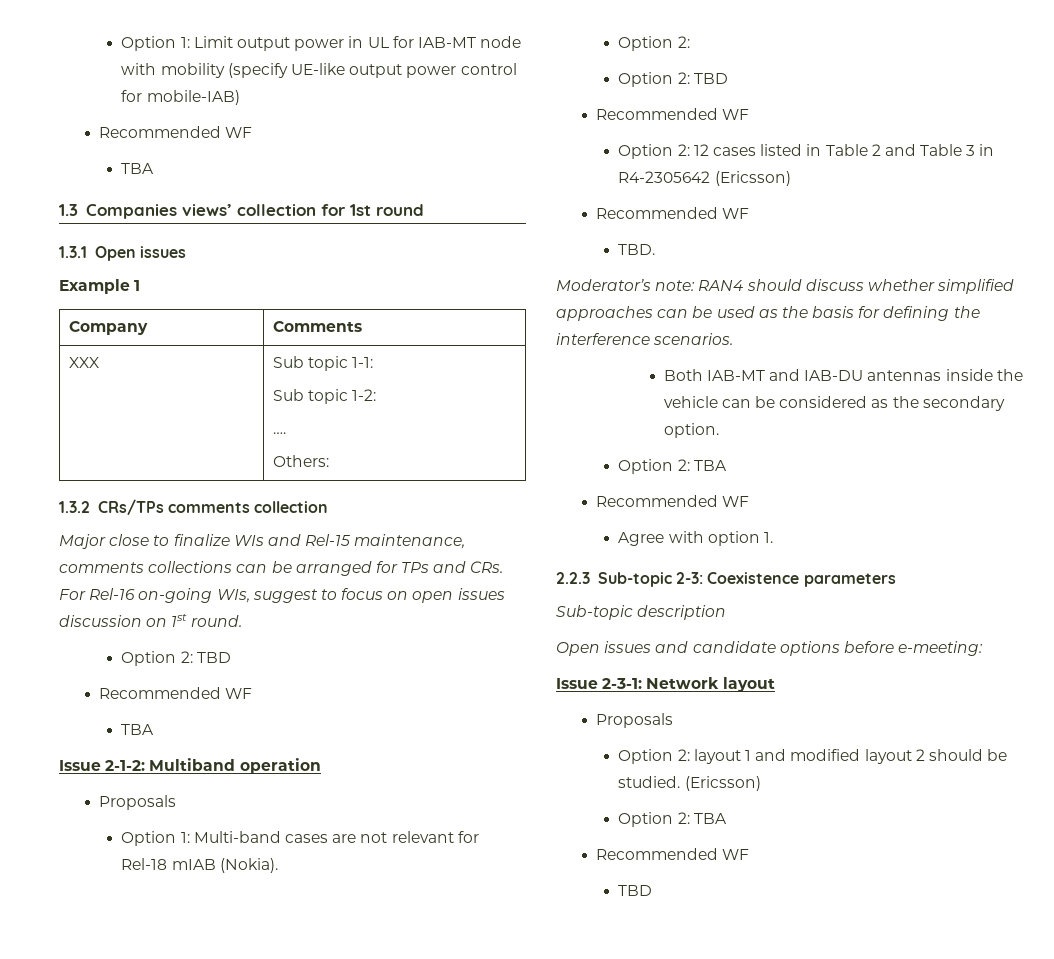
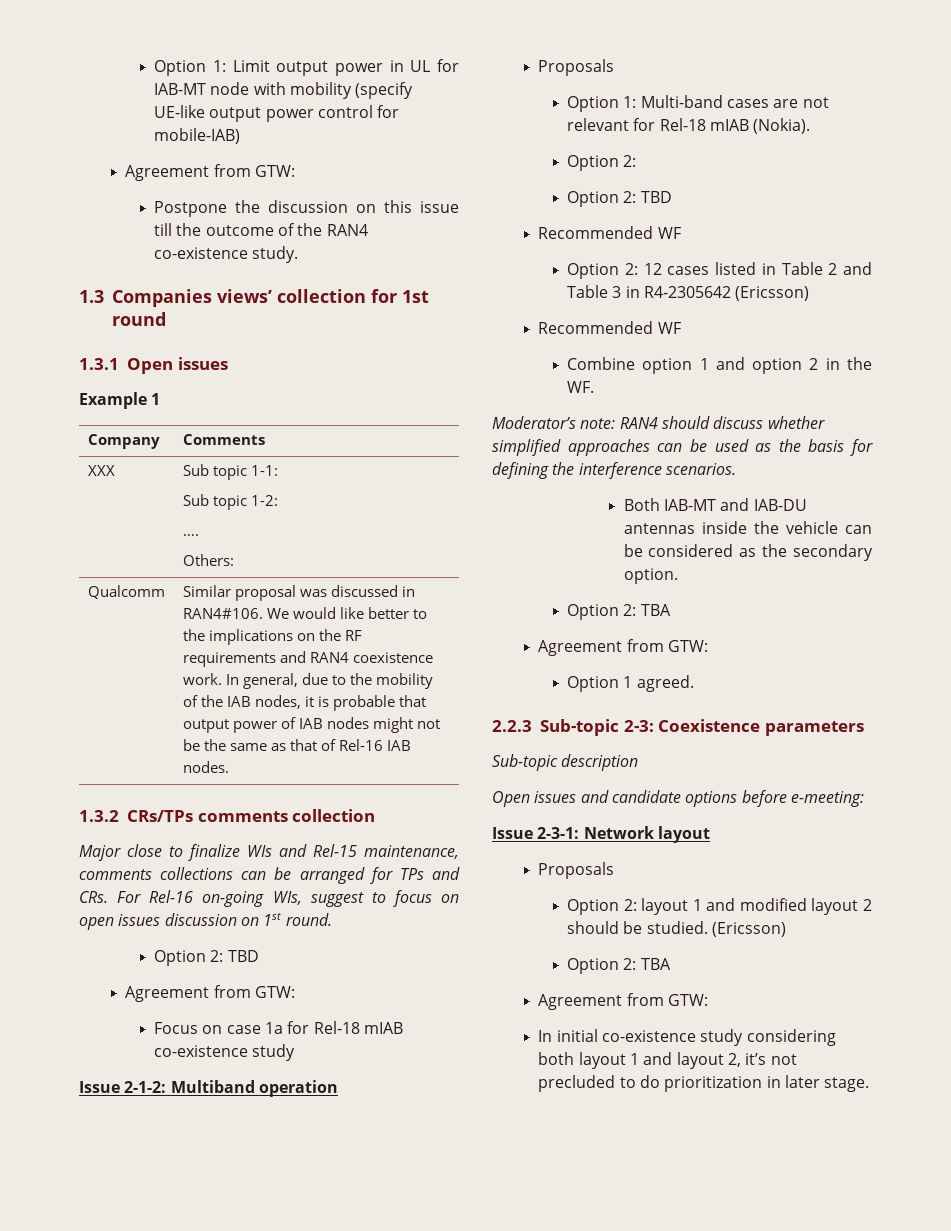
[98,126,252,138] [121,163,155,174] Recommended WF // TBA -> [125,164,296,181] [154,200,460,217] [154,223,368,236] [154,246,299,263] Agreement from GTW: // Postpone the discussion on this issue till the outcome of the RAN4 co-existence study.
(329, 461) none -> [87,585,165,599] [182,585,415,601] [182,607,427,619] [182,629,362,645] [182,651,433,667] [182,673,433,689] [182,695,426,711] [182,717,440,733] [182,739,411,751] [182,761,229,773] // Qualcomm | Similar proposal was discussed in RAN4#106. We would like better to the implications on the RF requirements and RAN4 coexistence work. In general, due to the mobility of the IAB nodes, it is probable that output power of IAB nodes might not be the same as that of Rel-16 IAB nodes.
[98,687,252,699] [121,724,155,735] Recommended WF // TBA -> [125,985,296,1002] [154,1021,404,1034] [154,1044,296,1061] Agreement from GTW: // Focus on case 1a for Rel-18 mIAB co-existence study
[618,244,656,255] TBD. -> [567,357,872,374] [567,381,595,393] Combine option 1 and option 2 in the WF.
[595,495,749,507] [618,531,773,546] Recommended WF // Agree with option 1. -> [538,639,709,656] [567,675,694,692] Agreement from GTW: // Option 1 agreed.
[595,848,749,860] [618,885,653,896] Recommended WF // TBD -> [538,993,709,1010] [538,1029,836,1046] [538,1052,797,1069] [538,1075,870,1092] Agreement from GTW: // In initial co-existence study considering both layout 1 and layout 2, it’s not precluded to do prioritization in later stage.

